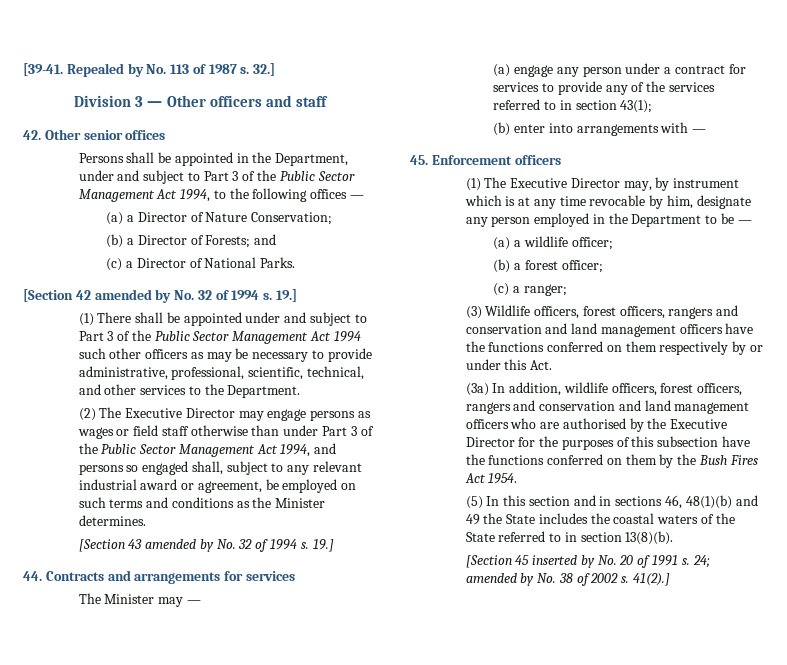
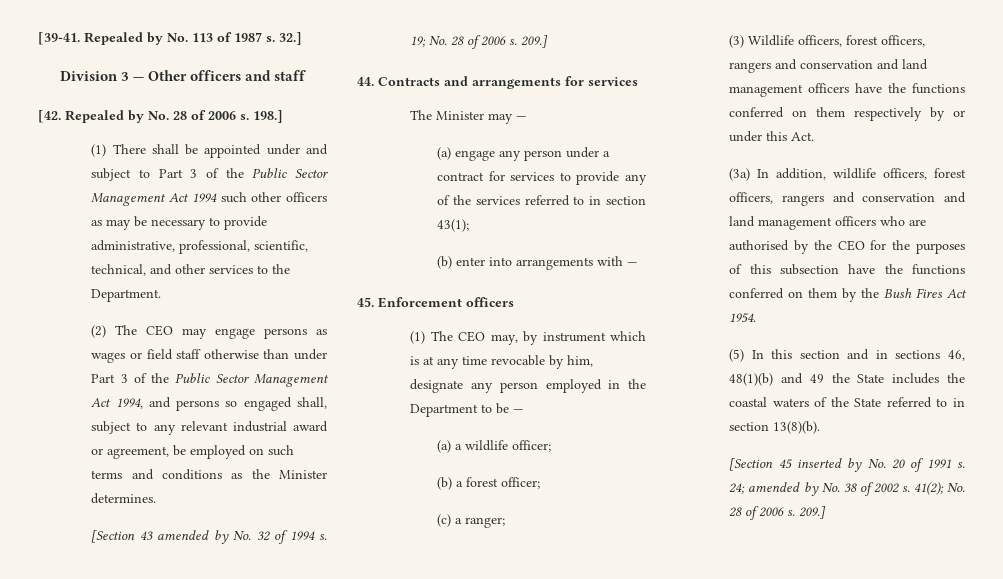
[23,129,166,140] [78,152,349,166] [78,170,355,184] [78,188,365,202] [106,212,333,225] [106,234,277,248] [106,257,296,271] [23,289,298,303] 42. Other senior offices // Persons shall be appointed in the Department, under and subject to Part 3 of the Public Sector Management Act 1994, to the following offices — // (a) a Director of Nature Conservation; // (b) a Director of Forests; and // (c) a Director of National Parks. // [Section 42 amended by No. 32 of 1994 s. 19.] -> [38,110,283,123] [42. Repealed by No. 28 of 2006 s. 198.]
[125,408,235,418] Executive Director -> [146,325,174,336] CEO
[312,539,334,552] 19.] -> [410,35,549,49] 19; No. 28 of 2006 s. 209.]
[510,178,620,188] Executive Director -> [458,331,486,342] CEO
[670,419,728,429] [465,437,515,447] Executive Director -> [837,240,865,251] CEO
[633,573,671,586] 41(2).] -> [913,482,965,495] [729,506,827,520] 41(2); No. 28 of 2006 s. 209.]

